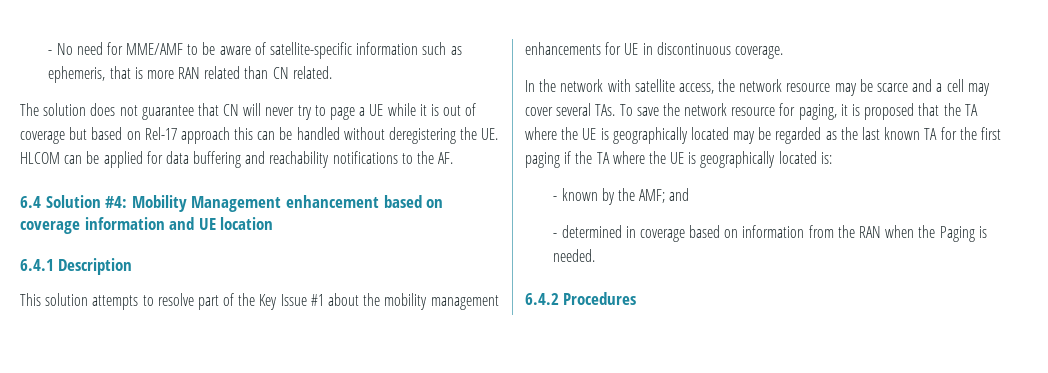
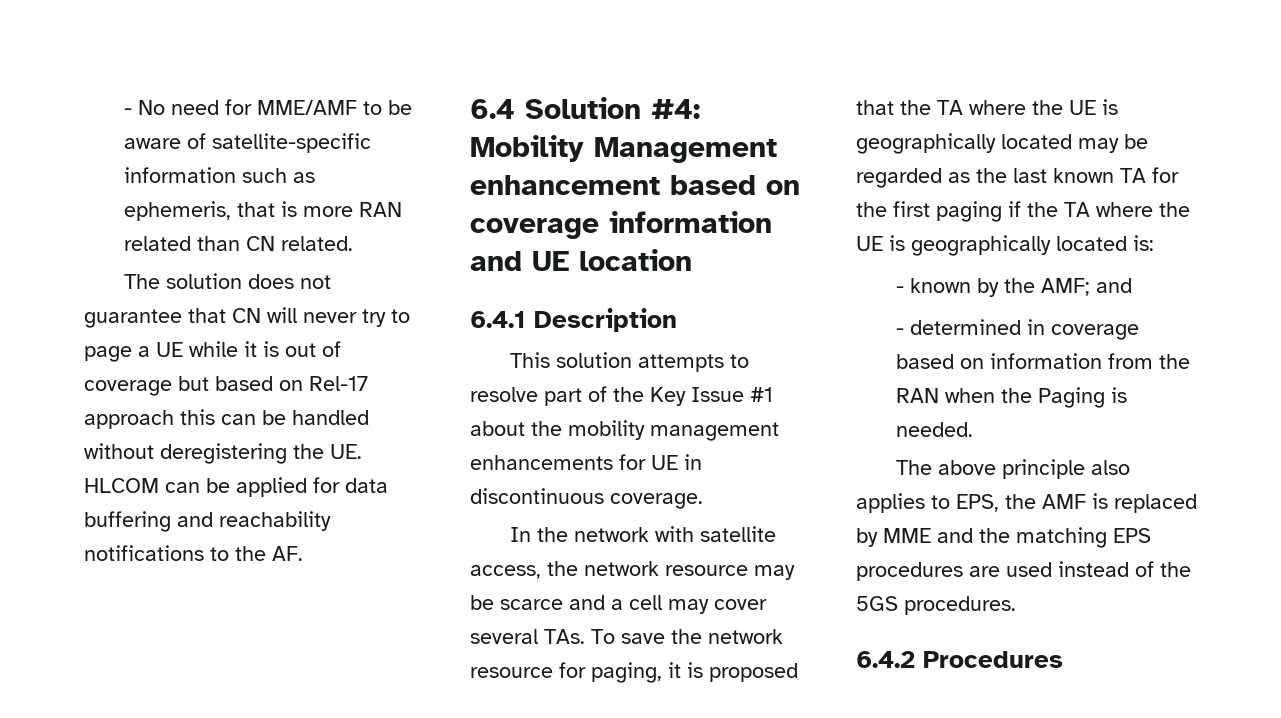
(596, 255) none -> [895,459,1130,479] [856,493,1197,513] [856,527,1151,548] [856,561,1191,581] [856,596,1016,615] // The above principle also applies to EPS, the AMF is replaced by MME and the matching EPS procedures are used instead of the 5GS procedures.

